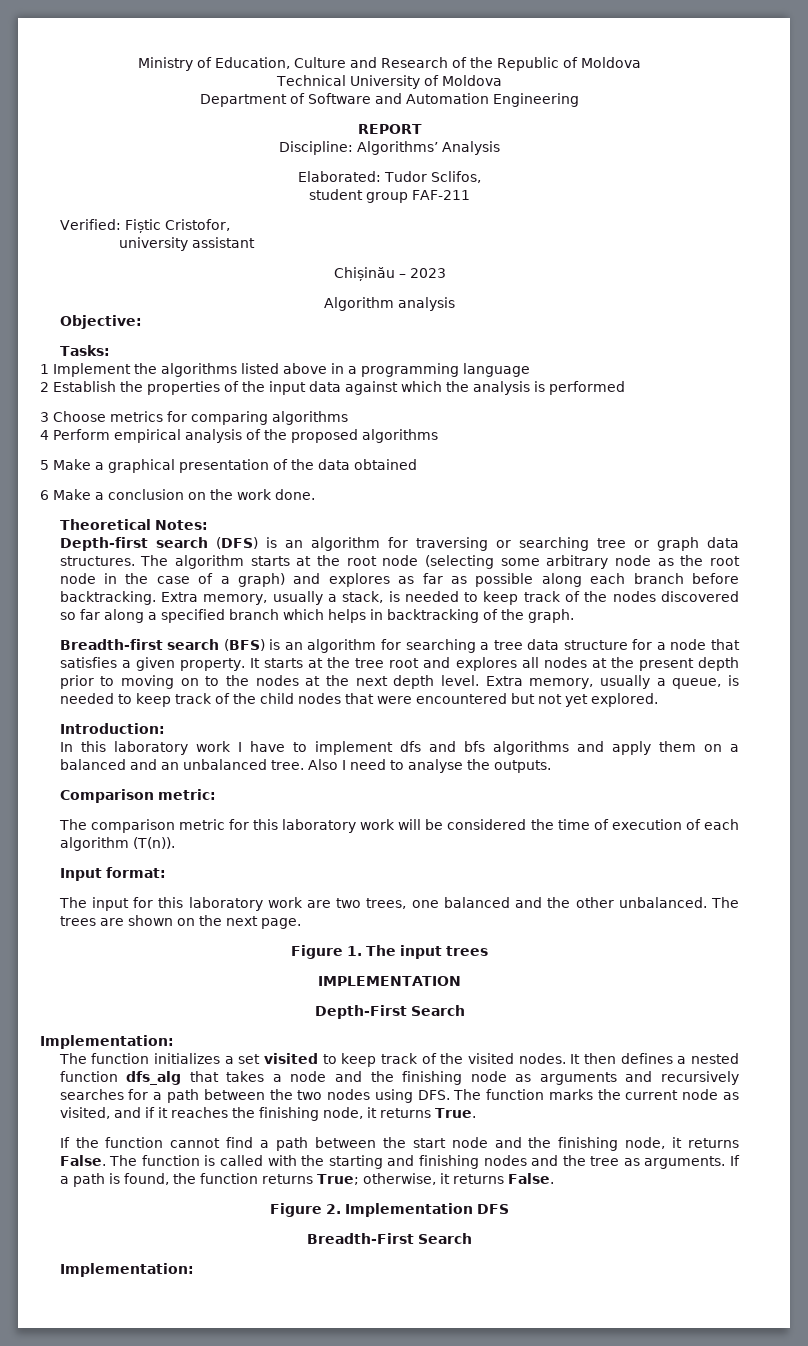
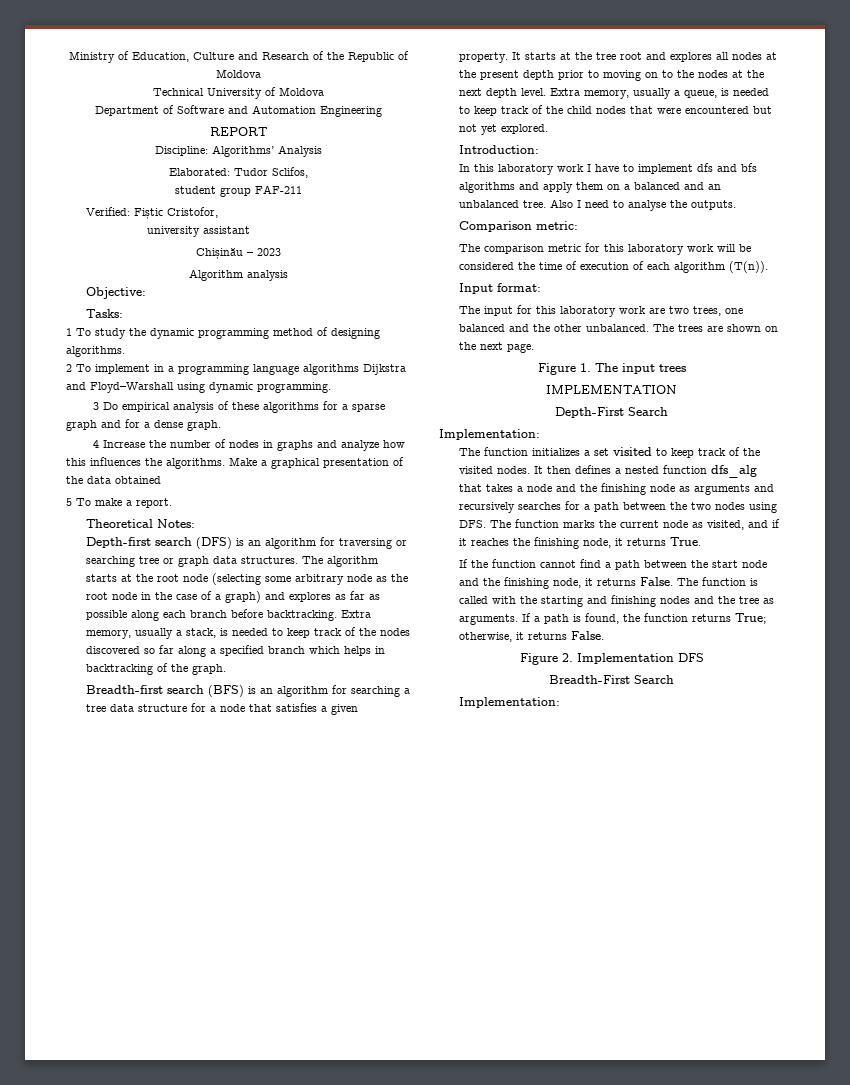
[53,363,530,377] [40,381,625,395] [40,411,348,425] [40,429,438,443] [40,460,49,470] Implement the algorithms listed above in a programming language // 2 Establish the properties of the input data against which the analysis is performed // 3 Choose metrics for comparing algorithms // 4 Perform empirical analysis of the proposed algorithms // 5 -> [76,327,380,339] [66,346,125,357] [66,364,406,375] [66,382,331,393] [92,401,385,413] [66,419,221,431] [92,439,405,451] [66,457,225,469] To study the dynamic programming method of designing algorithms. // 2 To implement in a programming language algorithms Dijkstra and Floyd–Warshall using dynamic programming. // 3 Do empirical analysis of these algorithms for a sparse graph and for a dense graph. // 4 Increase the number of nodes in graphs and analyze how this influences the algorithms.
[40,489,315,500] 6 Make a conclusion on the work done. -> [66,498,172,508] 5 To make a report.

